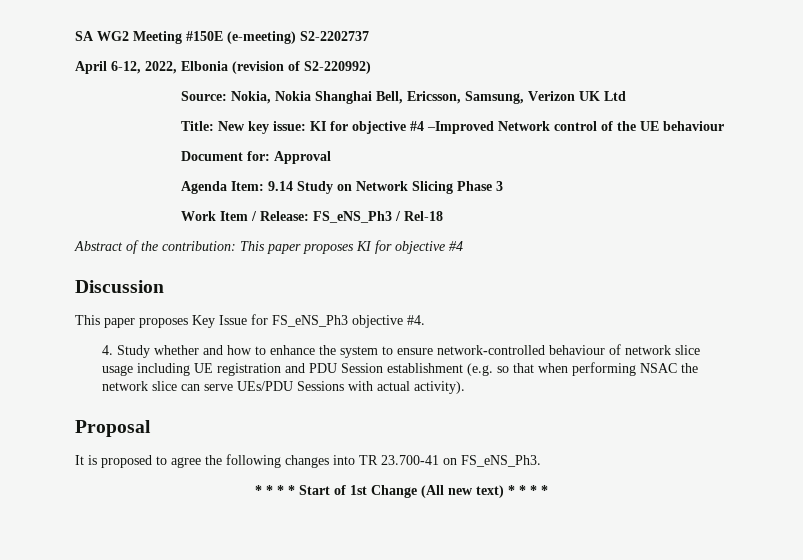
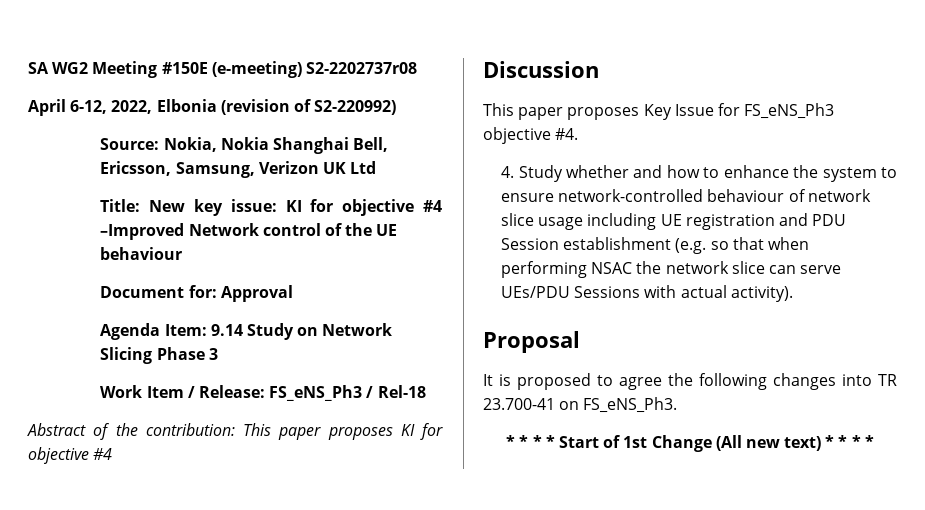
[300,31,369,41] S2-2202737 -> [305,62,417,74] S2-2202737r08

